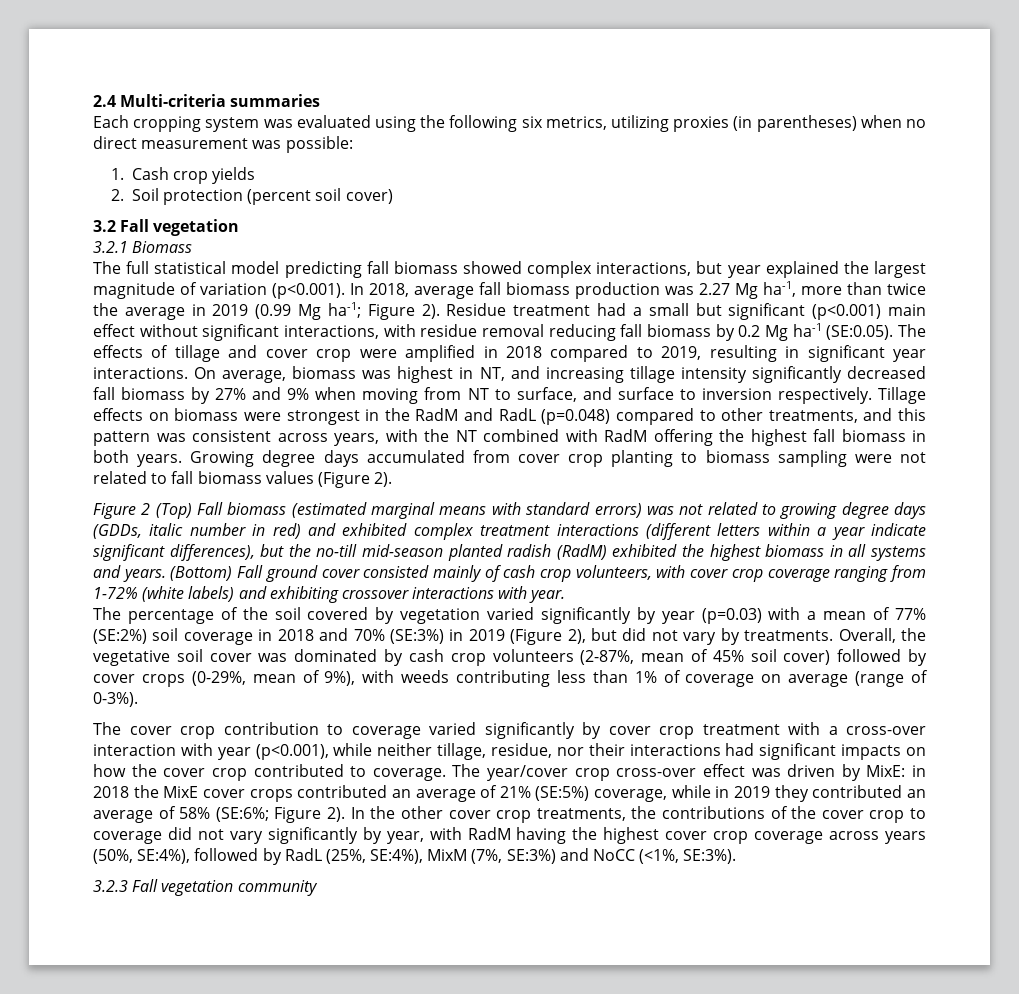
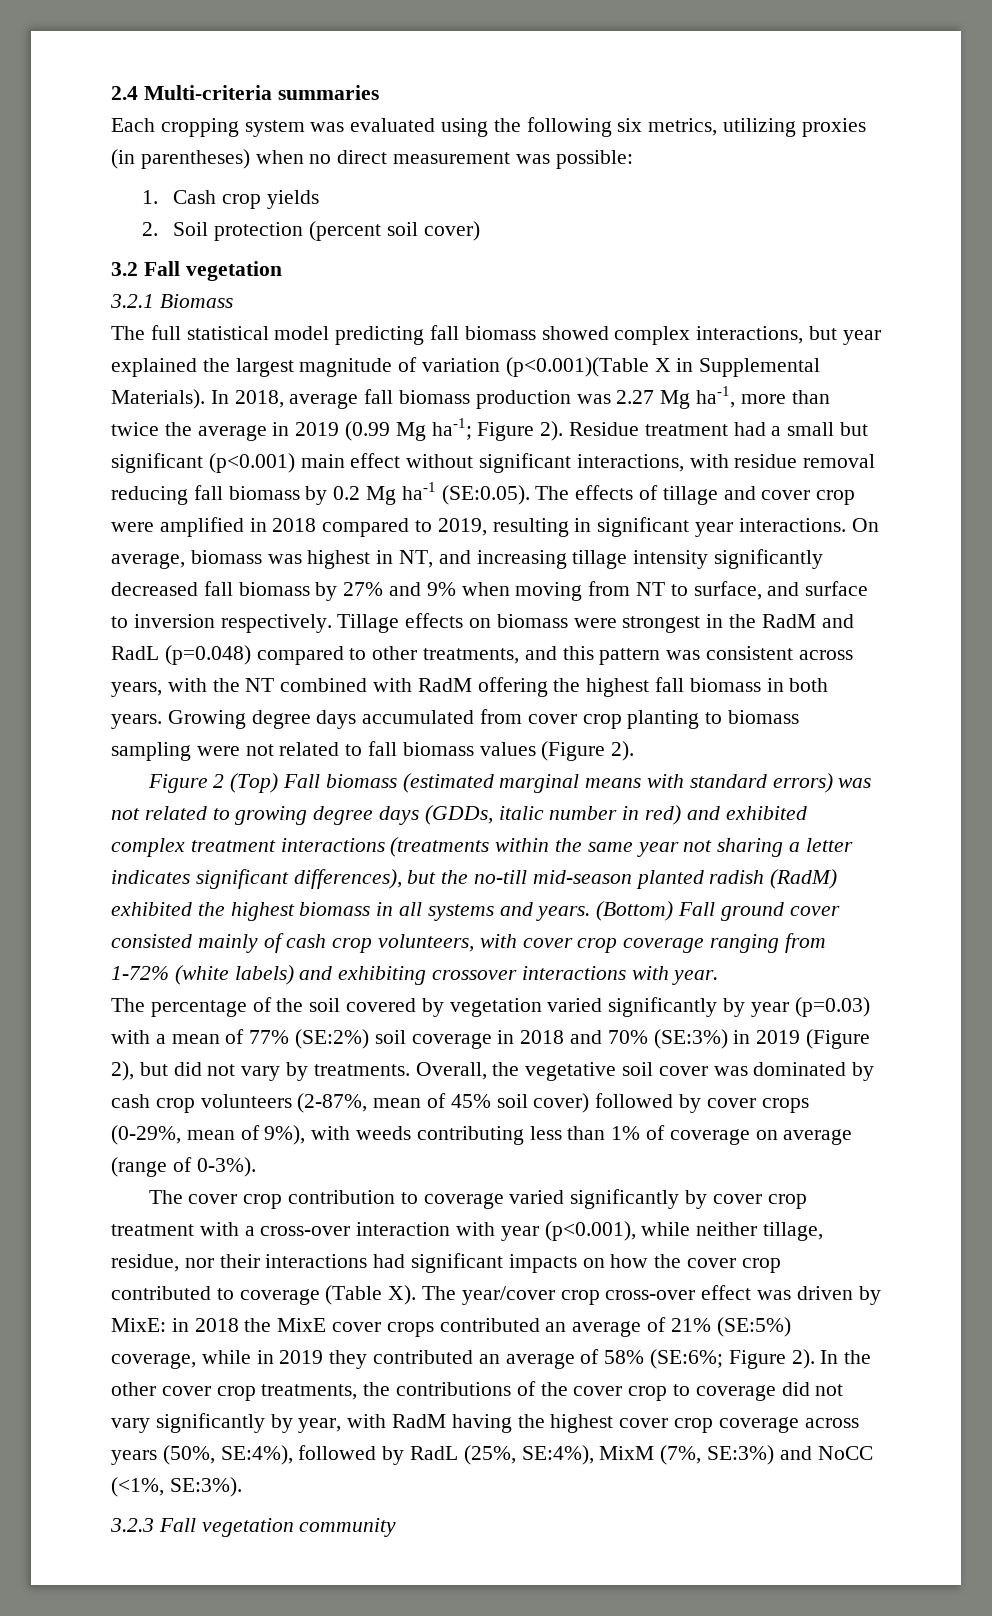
[272,283,345,299] (p<0.001). -> [505,357,821,377] [111,389,205,409] (p<0.001)(Table X in Supplemental Materials).
[645,523,926,540] (different letters within a year indicate -> [390,837,853,857] [111,870,190,884] (treatments within the same year not sharing a letter indicates
[372,768,446,781] coverage. -> [239,1285,417,1305] coverage (Table X).

